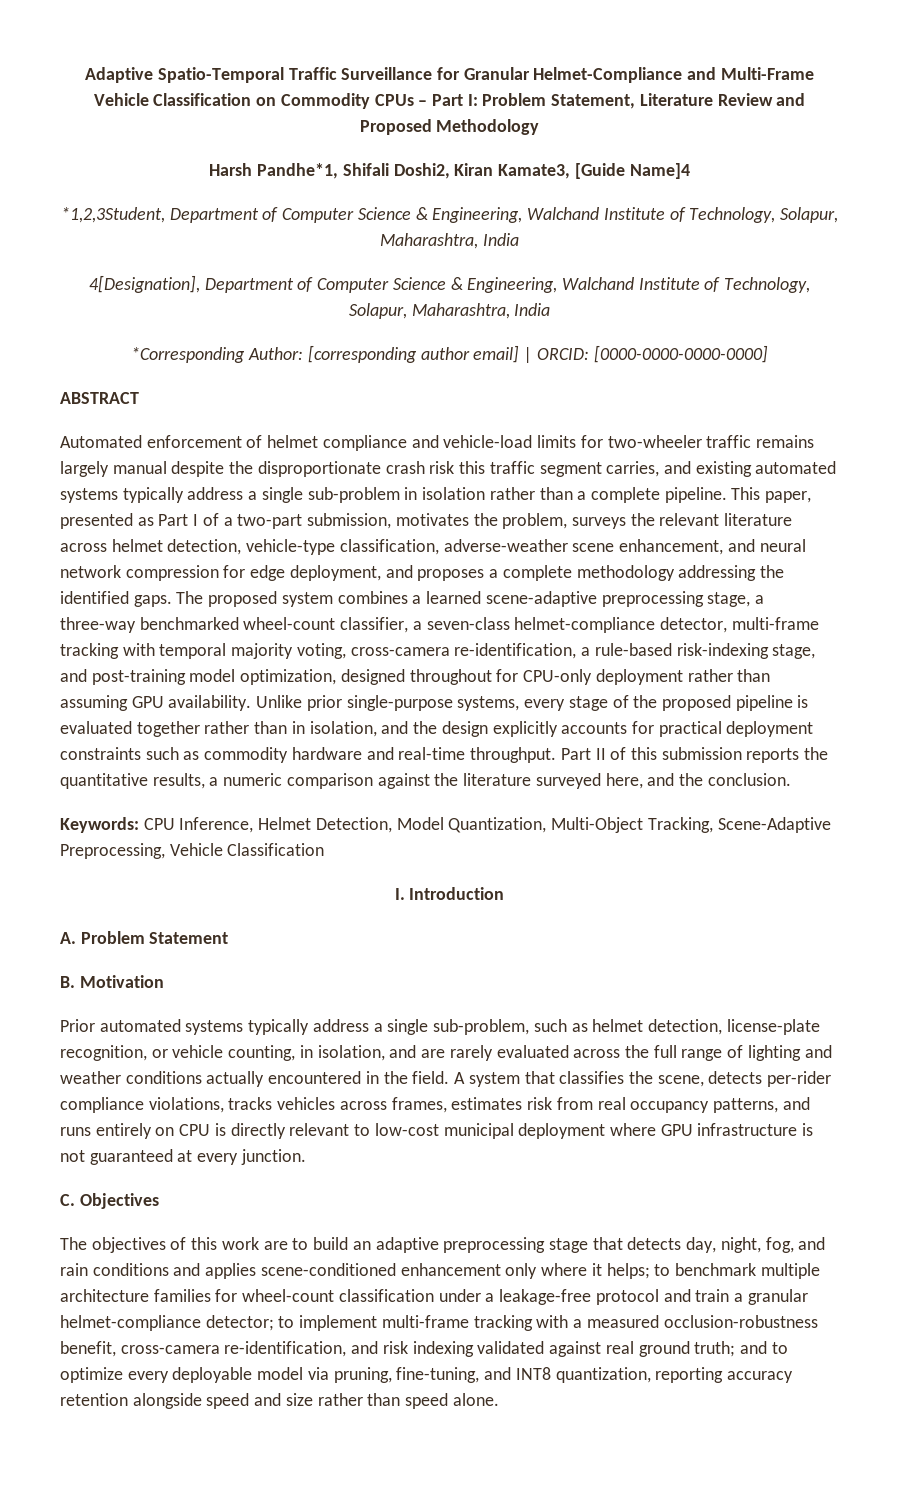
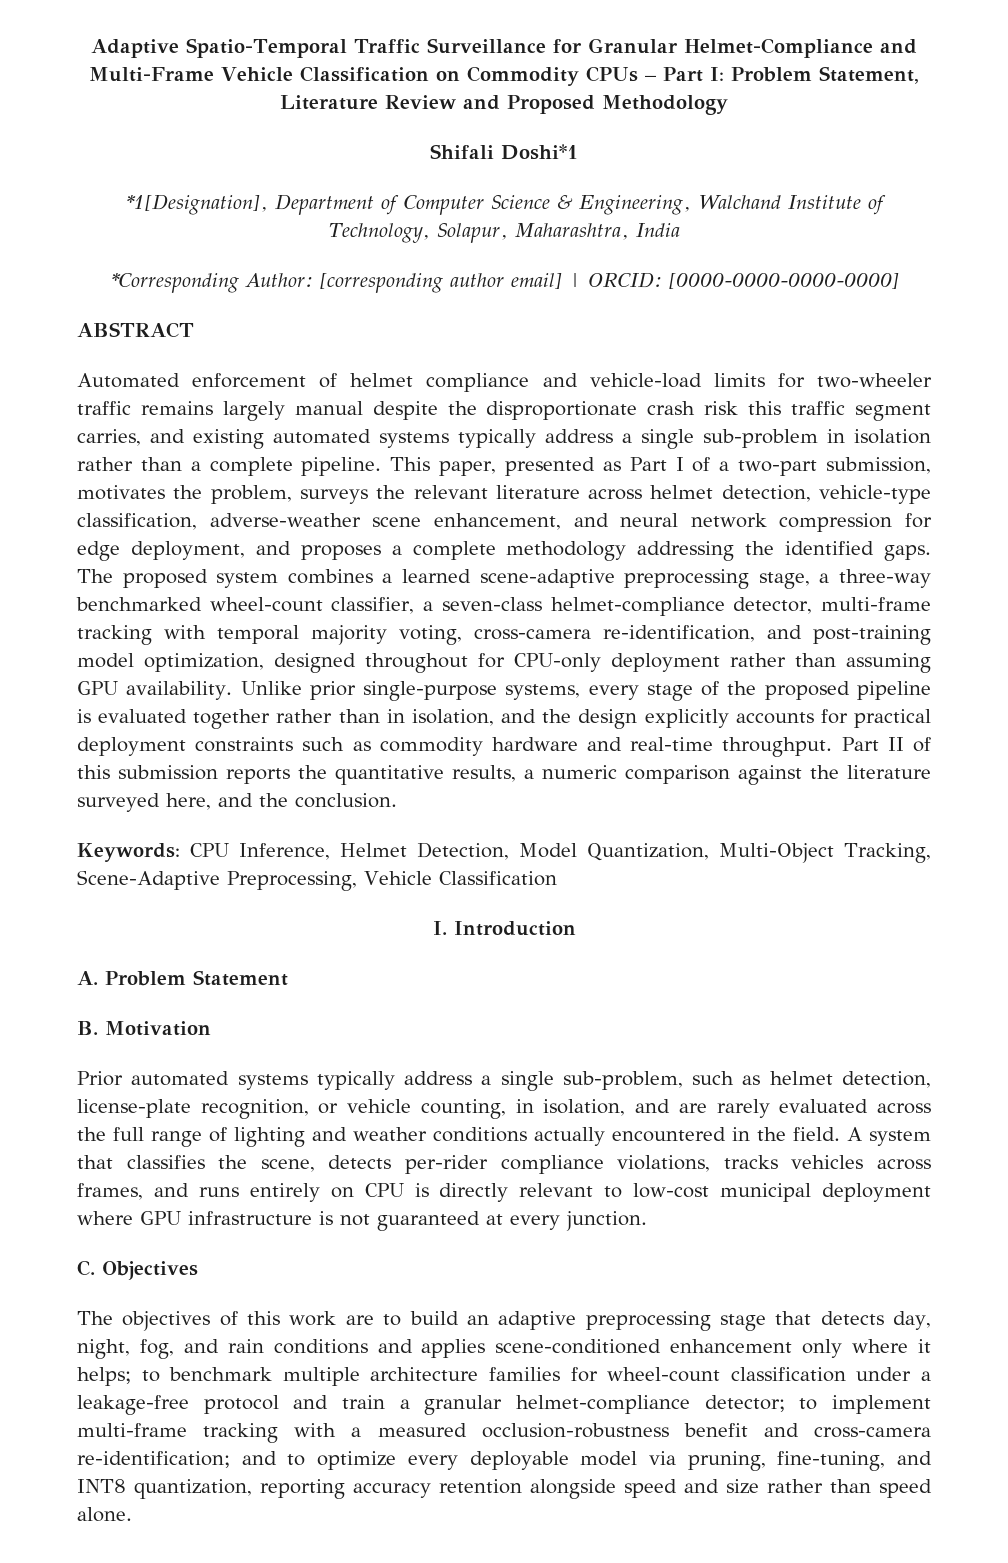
[209,163,690,179] [61,207,838,223] [380,233,519,249] [88,275,200,293] Harsh Pandhe*1, Shifali Doshi2, Kiran Kamate3, [Guide Name]4 // *1,2,3Student, Department of Computer Science & Engineering, Walchand Institute of Technology, Solapur, Maharashtra, India // 4[Designation], -> [430,144,578,160] [124,194,268,215] Shifali Doshi*1 // *1[Designation],
[581,643,816,659] a rule-based risk-indexing stage, -> (755, 633) none
[451,1097,778,1113] estimates risk from real occupancy patterns, -> (143, 1191) none
[60,1341,736,1357] benefit, cross-camera re-identification, and risk indexing validated against real ground truth; -> [683,1423,931,1438] [77,1451,230,1468] benefit and cross-camera re-identification;

